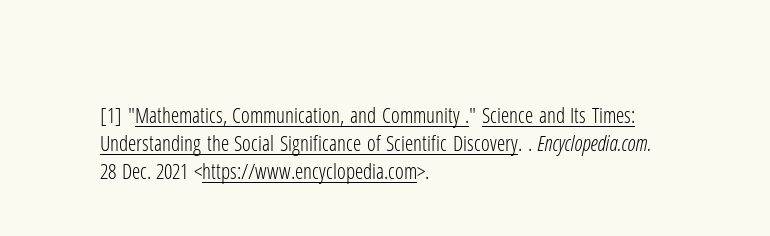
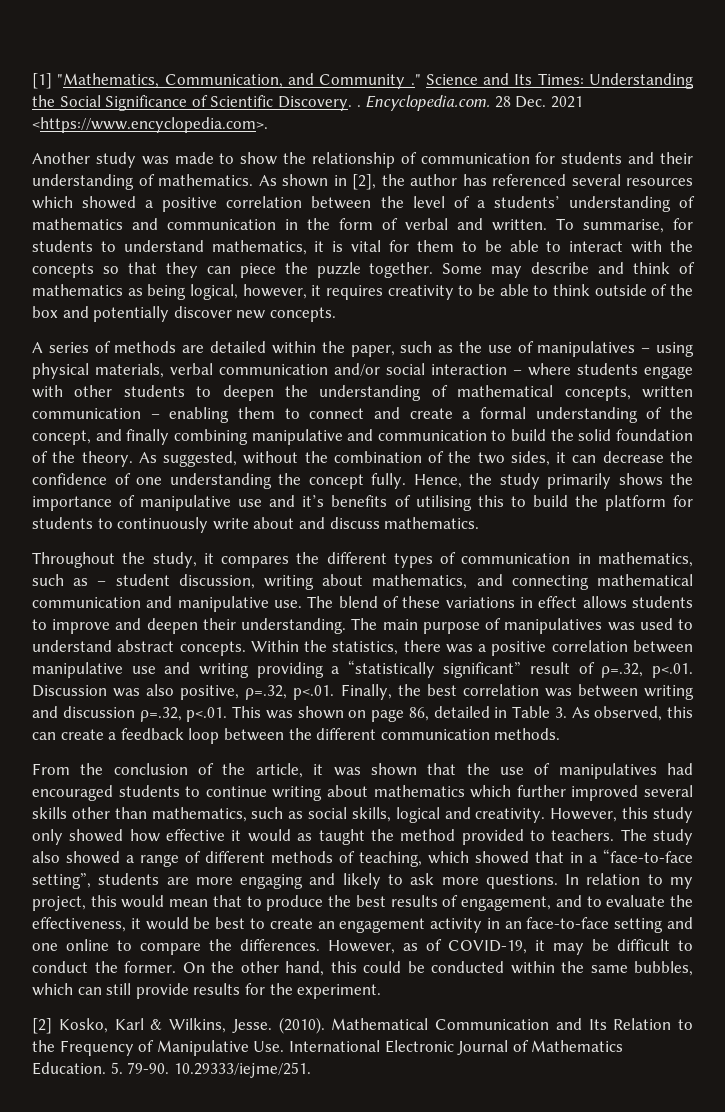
(429, 173) none -> [32,152,693,168] [32,174,693,190] [32,196,695,212] [32,218,693,233] [32,240,694,255] [32,262,696,278] [32,284,693,300] [32,306,336,322] [32,341,694,357] [32,363,693,379] [32,385,693,401] [32,407,693,423] [32,429,693,445] [32,451,693,467] [32,473,693,489] [32,495,693,511] [32,517,480,533] [32,552,693,568] [32,574,693,590] [32,596,693,612] [32,618,693,634] [32,640,693,656] [32,660,693,678] [32,684,694,700] [32,706,693,722] [32,728,561,744] [32,763,693,779] [32,785,694,801] [32,807,693,823] [32,829,693,845] [32,849,693,867] [32,873,694,889] [32,895,694,911] [32,917,693,933] [32,939,693,955] [32,961,693,976] [32,983,382,999] [32,1017,693,1034] [32,1040,624,1056] [32,1062,311,1078] // Another study was made to show the relationship of communication for students and their understanding of mathematics. As shown in [2], the author has referenced several resources which showed a positive correlation between the level of a students’ understanding of mathematics and communication in the form of verbal and written. To summarise, for students to understand mathematics, it is vital for them to be able to interact with the concepts so that they can piece the puzzle together. Some may describe and think of mathematics as being logical, however, it requires creativity to be able to think outside of the box and potentially discover new concepts. // A series of methods are detailed within the paper, such as the use of manipulatives – using physical materials, verbal communication and/or social interaction – where students engage with other students to deepen the understanding of mathematical concepts, written communication – enabling them to connect and create a formal understanding of the concept, and finally combining manipulative and communication to build the solid foundation of the theory. As suggested, without the combination of the two sides, it can decrease the confidence of one understanding the concept fully. Hence, the study primarily shows the importance of manipulative use and it’s benefits of utilising this to build the platform for students to continuously write about and discuss mathematics. // Throughout the study, it compares the different types of communication in mathematics, such as – student discussion, writing about mathematics, and connecting mathematical communication and manipulative use. The blend of these variations in effect allows students to improve and deepen their understanding. The main purpose of manipulatives was used to understand abstract concepts. Within the statistics, there was a positive correlation between manipulative use and writing providing a “statistically significant” result of ρ=.32, p<.01. Discussion was also positive, ρ=.32, p<.01. Finally, the best correlation was between writing and discussion ρ=.32, p<.01. This was shown on page 86, detailed in Table 3. As observed, this can create a feedback loop between the different communication methods. // From the conclusion of the article, it was shown that the use of manipulatives had encouraged students to continue writing about mathematics which further improved several skills other than mathematics, such as social skills, logical and creativity. However, this study only showed how effective it would as taught the method provided to teachers. The study also showed a range of different methods of teaching, which showed that in a “face-to-face setting”, students are more engaging and likely to ask more questions. In relation to my project, this would mean that to produce the best results of engagement, and to evaluate the effectiveness, it would be best to create an engagement activity in an face-to-face setting and one online to compare the differences. However, as of COVID-19, it may be difficult to conduct the former. On the other hand, this could be conducted within the same bubbles, which can still provide results for the experiment. // [2] Kosko, Karl & Wilkins, Jesse. (2010). Mathematical Communication and Its Relation to the Frequency of Manipulative Use. International Electronic Journal of Mathematics Education. 5. 79-90. 10.29333/iejme/251.

